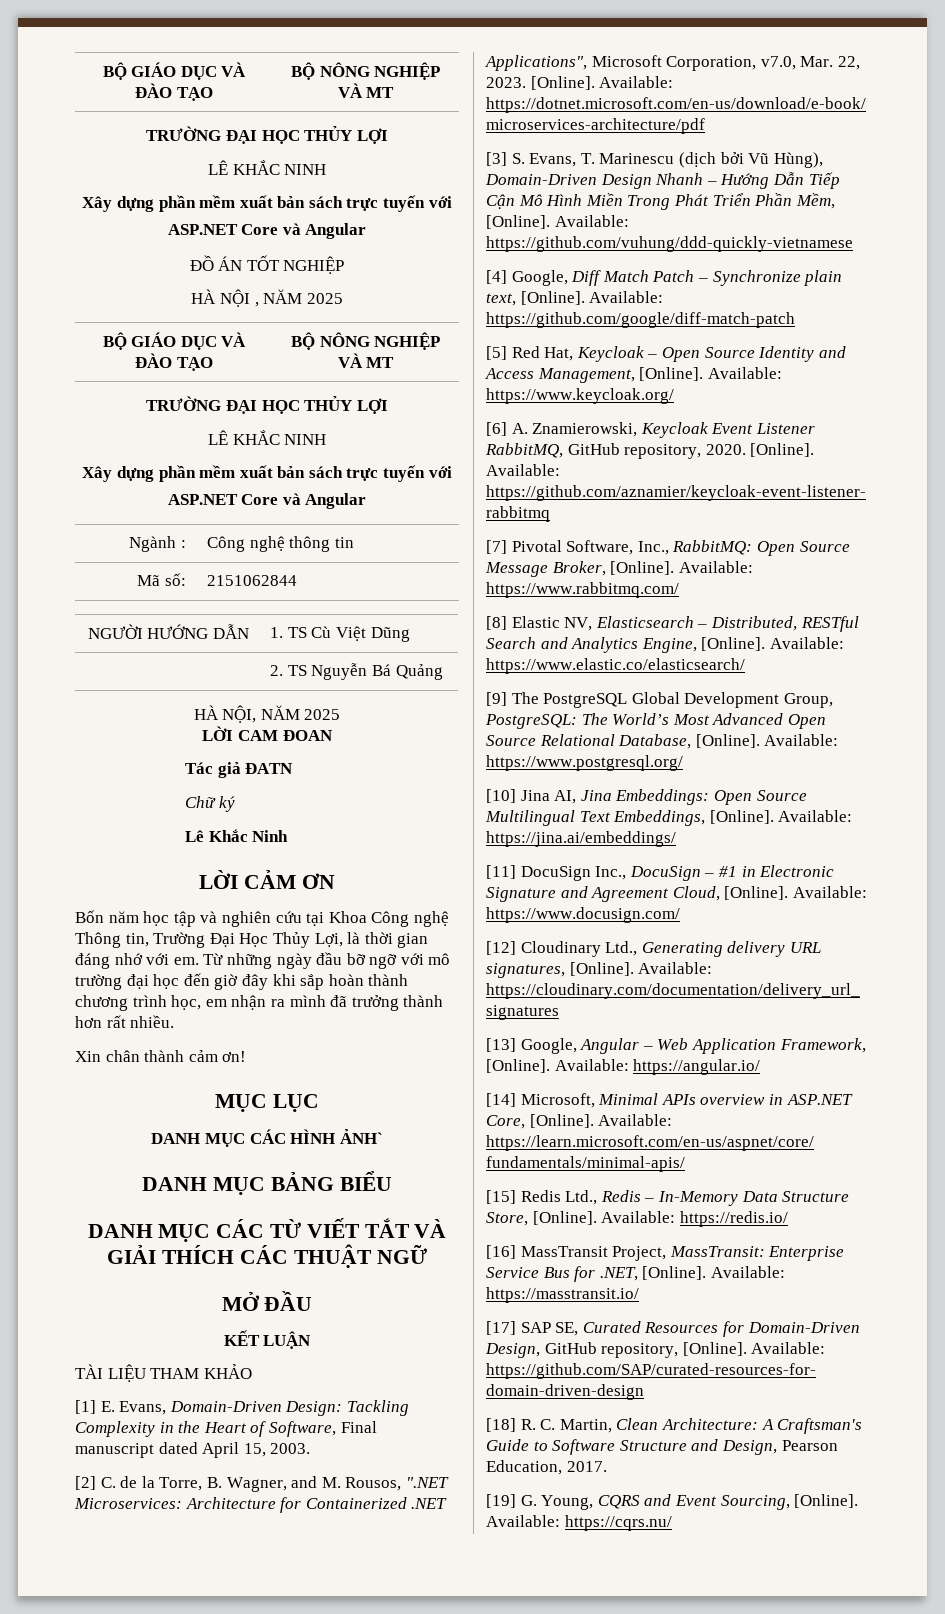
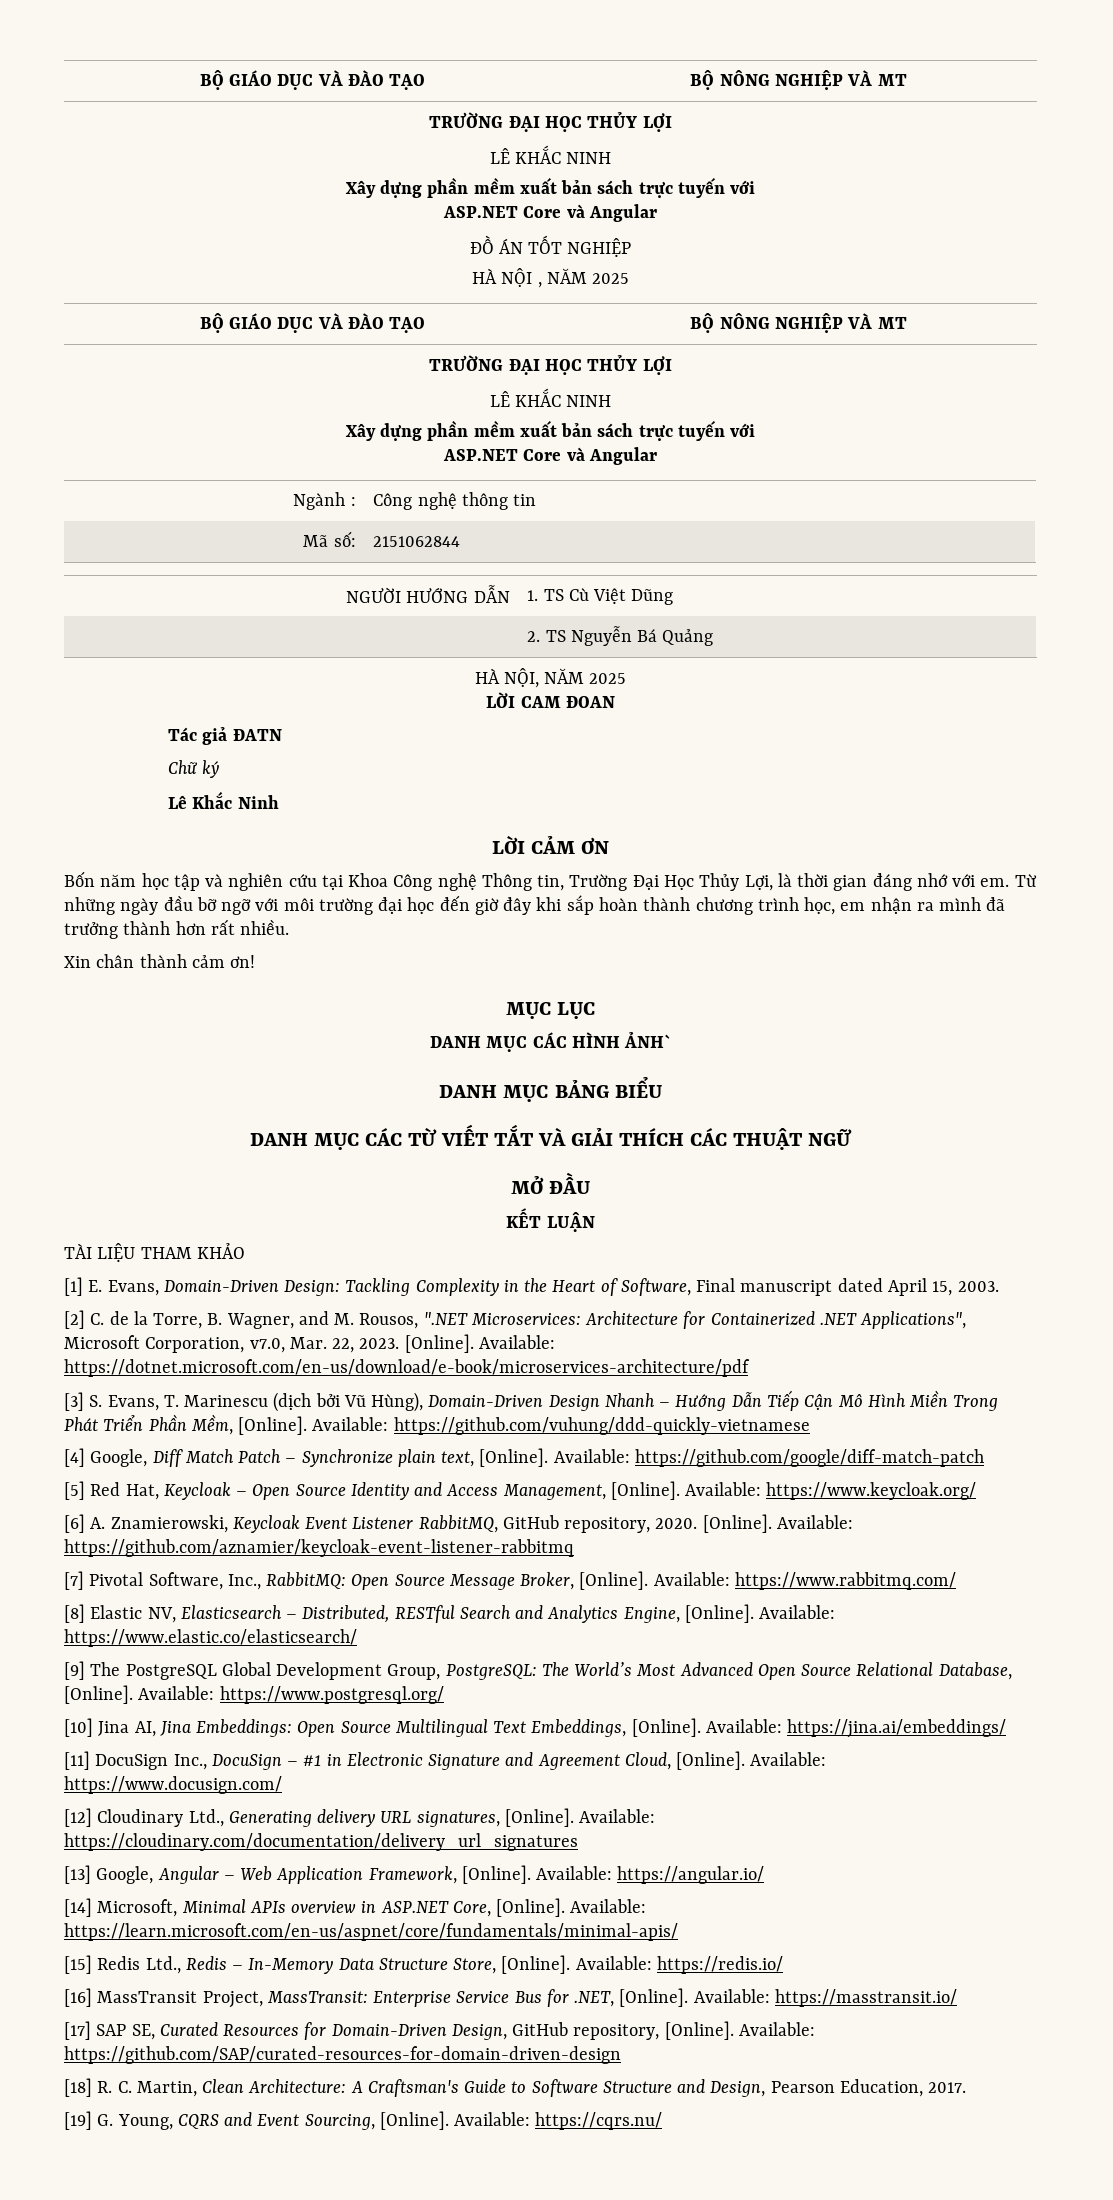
[428,953,451,965] mô -> [283,898,314,911] môi

